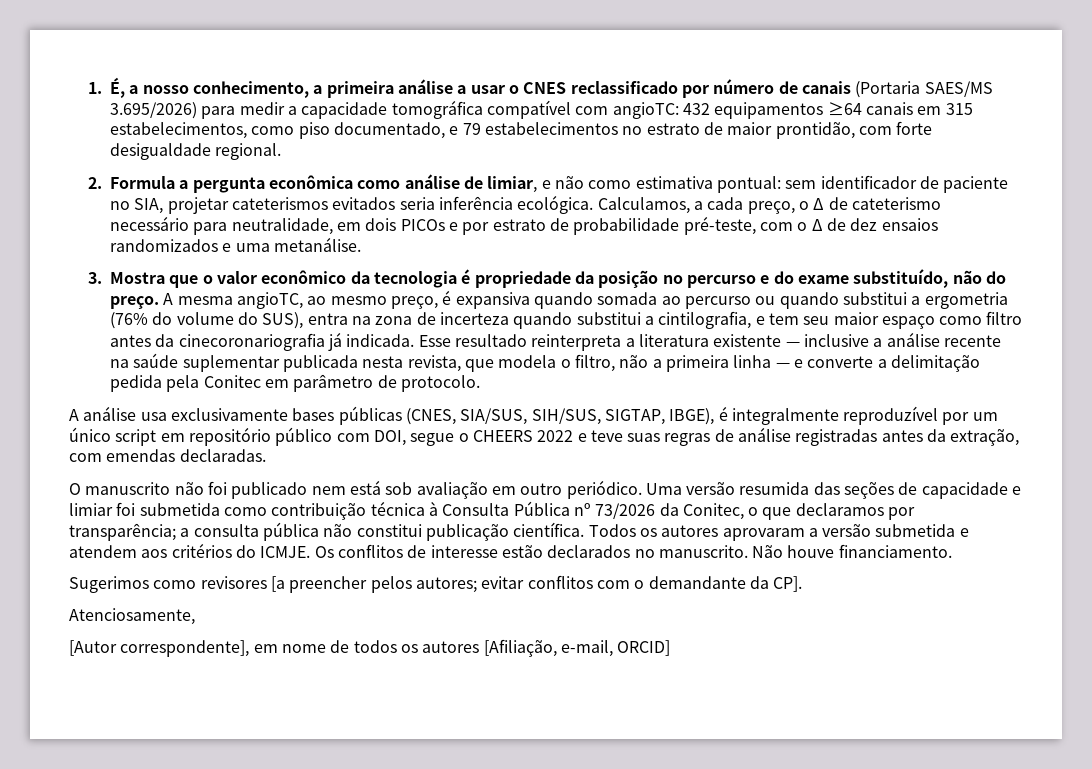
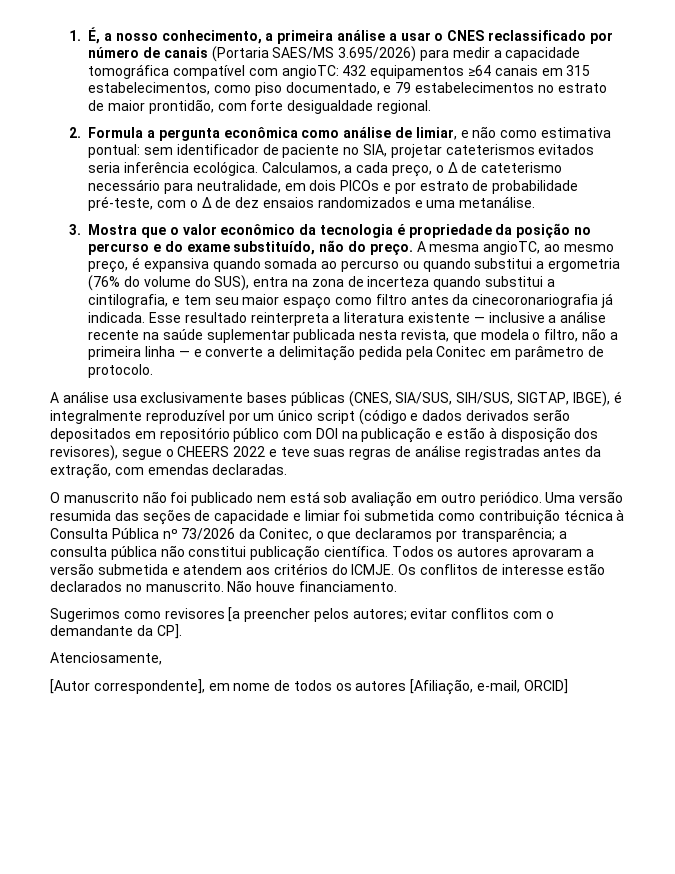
[160,427,406,446] em repositório público com DOI, -> [358,409,570,425] [50,427,599,443] [50,445,118,461] (código e dados derivados serão depositados em repositório público com DOI na publicação e estão à disposição dos revisores),

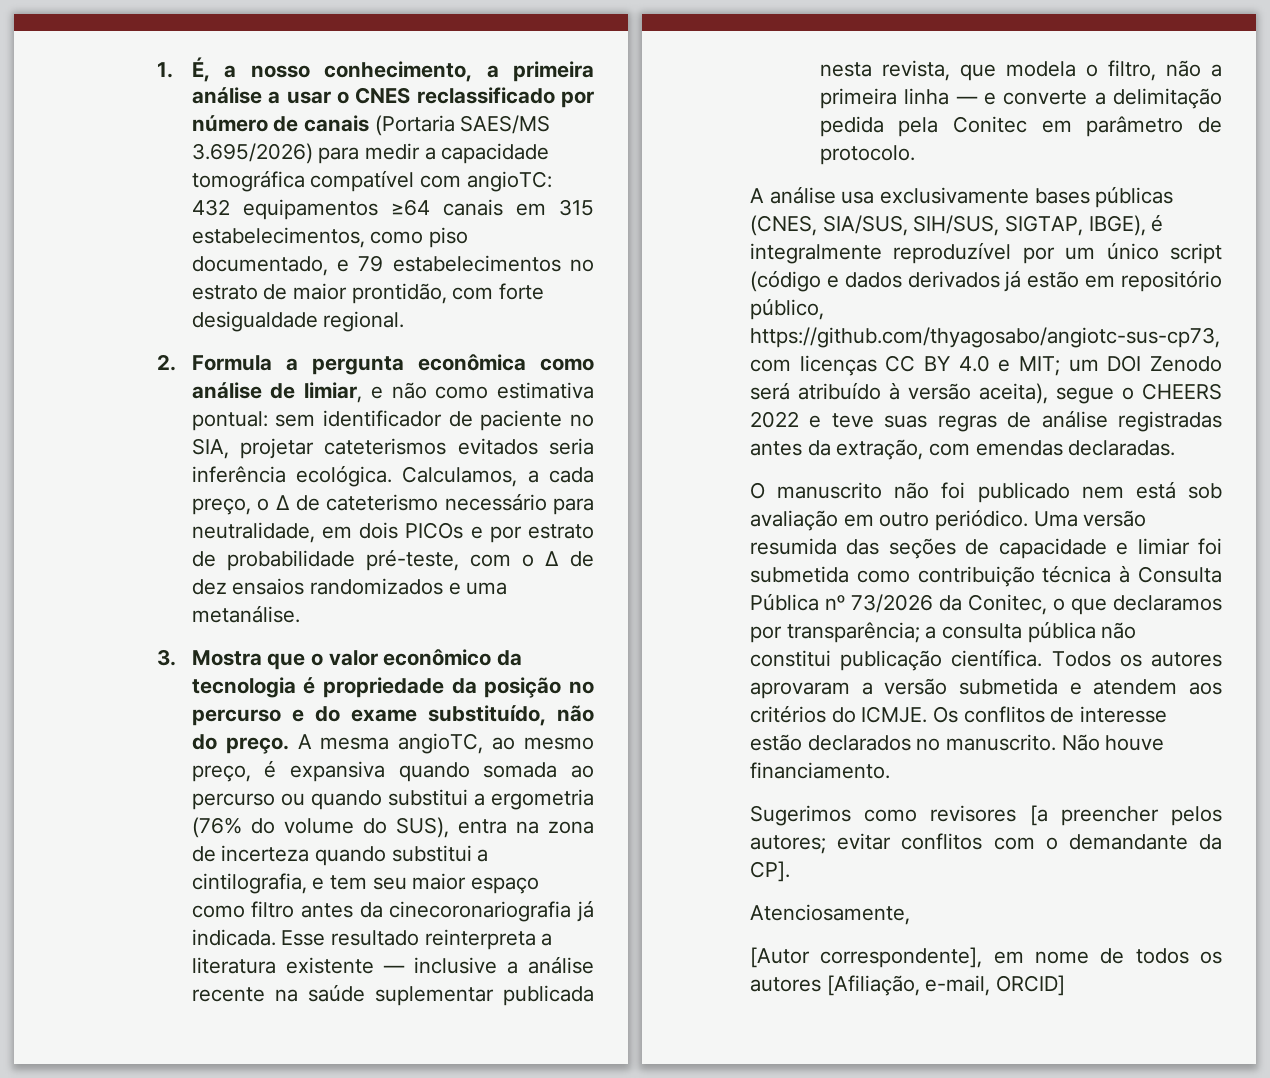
[532,409,570,421] [50,427,599,443] [50,445,118,461] serão depositados em repositório público com DOI na publicação e estão à disposição dos revisores), -> [1004,270,1222,292] [750,298,824,320] [750,327,1220,348] [750,355,1222,376] [750,382,1048,404] já estão em repositório público, https://github.com/thyagosabo/angiotc-sus-cp73, com licenças CC BY 4.0 e MIT; um DOI Zenodo será atribuído à versão aceita),

